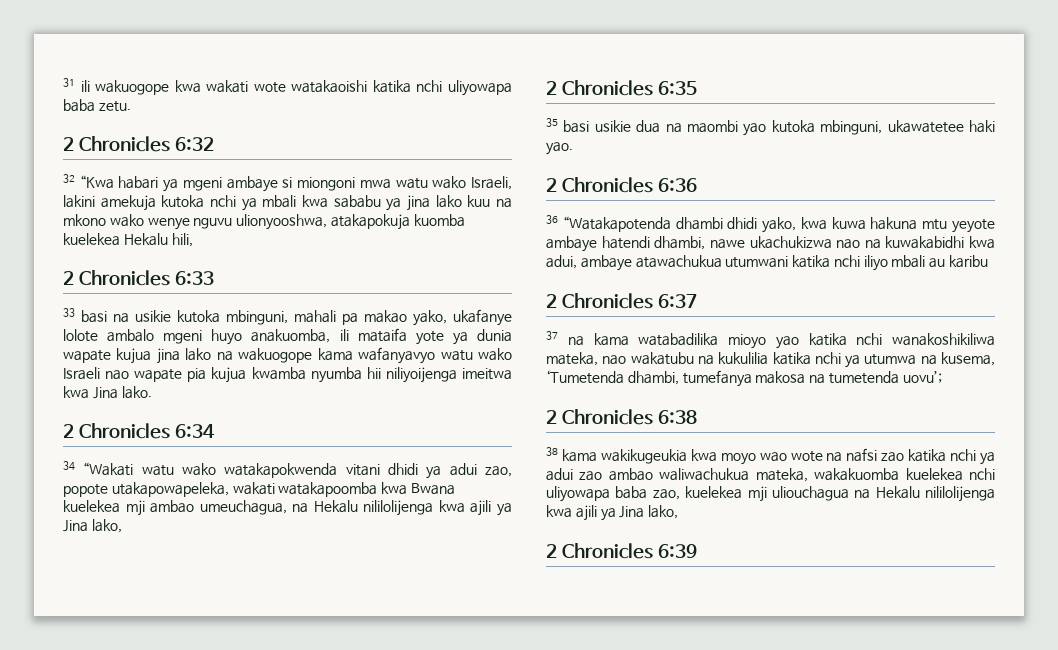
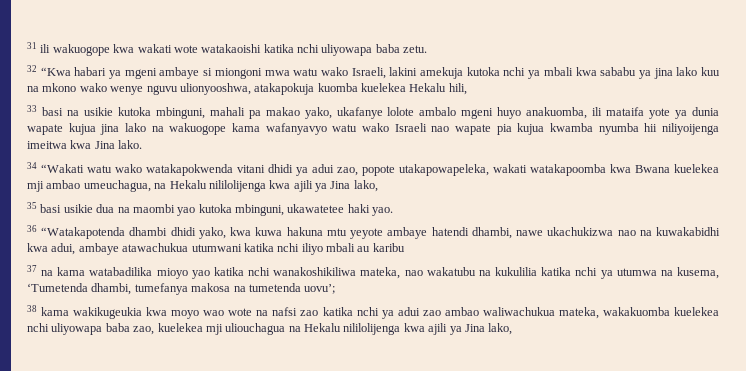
[63,136,215,152] // 2 Chronicles 6:32 -> (428, 49) none
[63,270,215,286] // 2 Chronicles 6:33 -> (467, 89) none
[63,423,216,439] // 2 Chronicles 6:34 -> (143, 144) none
[546,80,698,96] // 2 Chronicles 6:35 -> (378, 186) none
[546,177,698,193] // 2 Chronicles 6:36 -> (394, 211) none
[546,293,698,309] // 2 Chronicles 6:37 -> (405, 247) none
[546,409,698,425] // 2 Chronicles 6:38 -> (336, 289) none
[546,543,698,559] // 2 Chronicles 6:39 -> (513, 329) none

